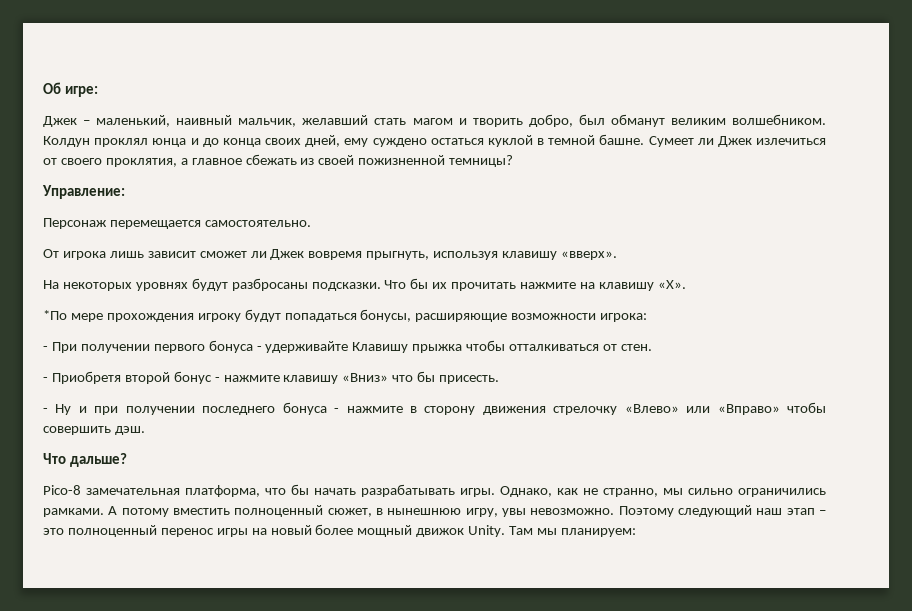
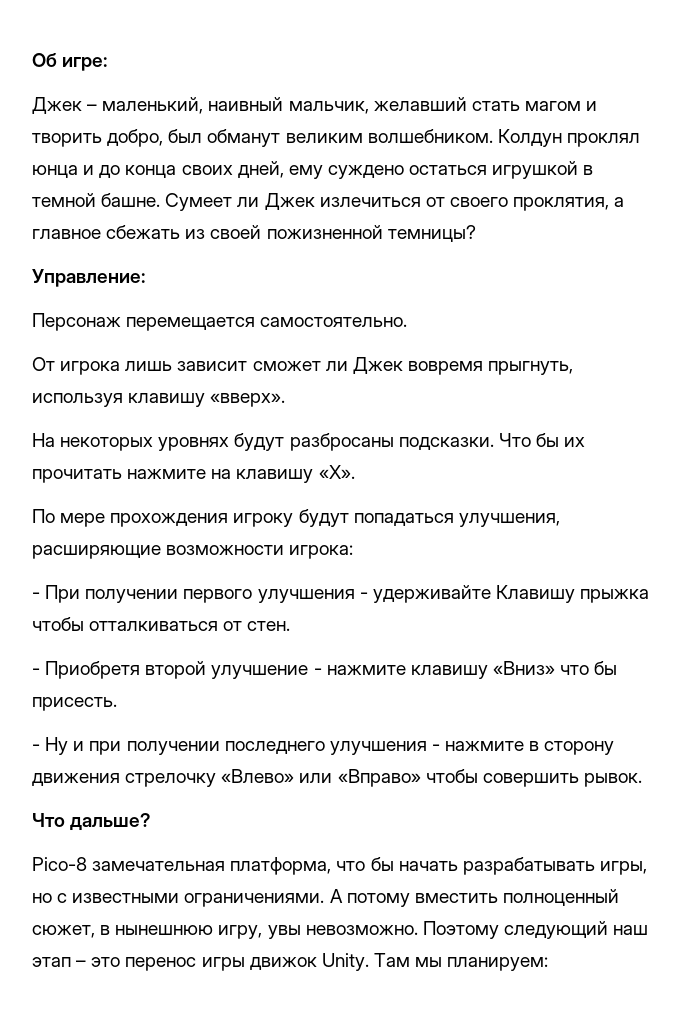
[487,135,533,147] куклой -> [492,161,579,179] игрушкой
[43,310,67,320] *По -> [32,509,55,523] По
[360,309,412,322] бонусы, -> [458,513,560,527] улучшения,
[208,340,253,353] бонуса -> [257,589,355,603] улучшения
[173,371,212,384] бонус -> [211,665,309,679] улучшение
[282,402,327,415] бонуса -> [329,741,427,755] улучшения
[114,426,145,435] дэш. -> [583,773,642,787] рывок.
[460,486,826,497] [43,508,104,517] игры. Однако, как не странно, мы сильно ограничились рамками. -> [599,861,647,875] [32,893,325,907] игры, но с известными ограничениями.
[67,525,157,537] полноценный -> (121, 962) none
[251,524,413,537] на новый более мощный -> (245, 964) none

